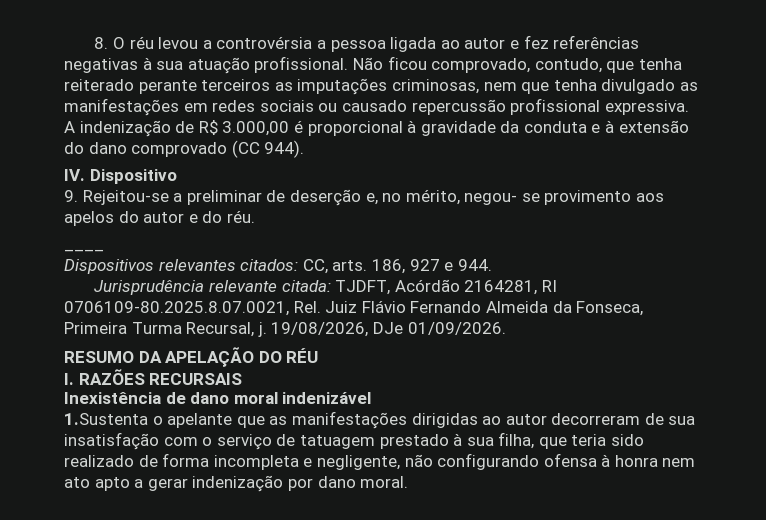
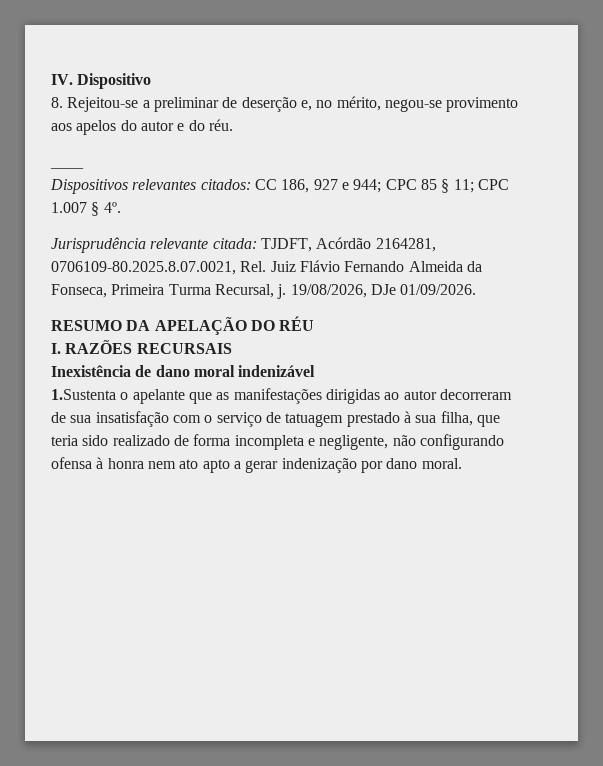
[94,35,640,52] [64,56,682,74] [64,78,698,95] [64,98,689,116] [64,120,689,137] [64,140,305,158] 8. O réu levou a controvérsia a pessoa ligada ao autor e fez referências negativas à sua atuação profissional. Não ficou comprovado, contudo, que tenha reiterado perante terceiros as imputações criminosas, nem que tenha divulgado as manifestações em redes sociais ou causado repercussão profissional expressiva. A indenização de R$ 3.000,00 é proporcional à gravidade da conduta e à extensão do dano comprovado (CC 944). // -> (51, 79) none
[64,190,78,202] 9. -> [51,97,63,108] 8.
[464,193,540,205] negou- se -> [384,99,442,112] negou-se
[302,259,368,274] CC, arts. -> [254,179,277,190] CC
[457,259,492,271] 944. -> [353,179,509,193] [51,202,121,216] 944; CPC 85 § 11; CPC 1.007 § 4º.
[542,280,558,292] RI -> (436, 245) none

